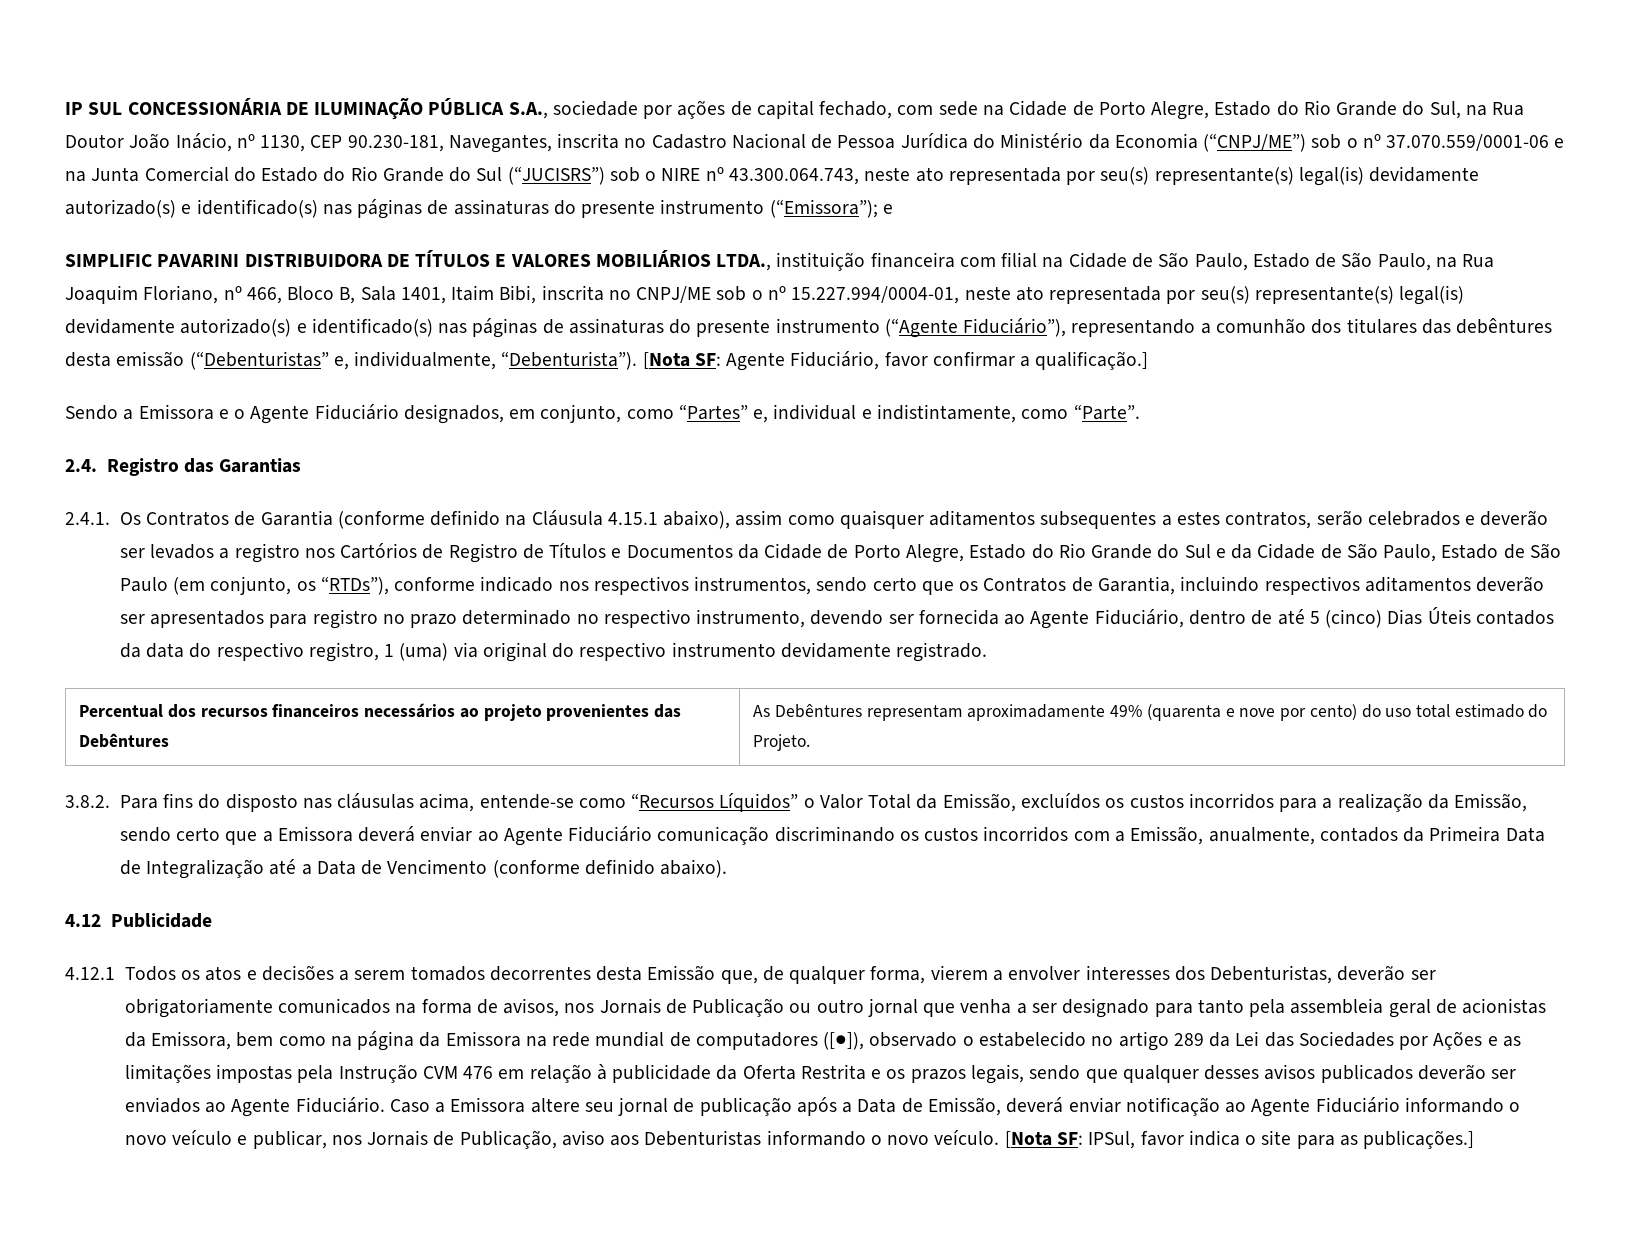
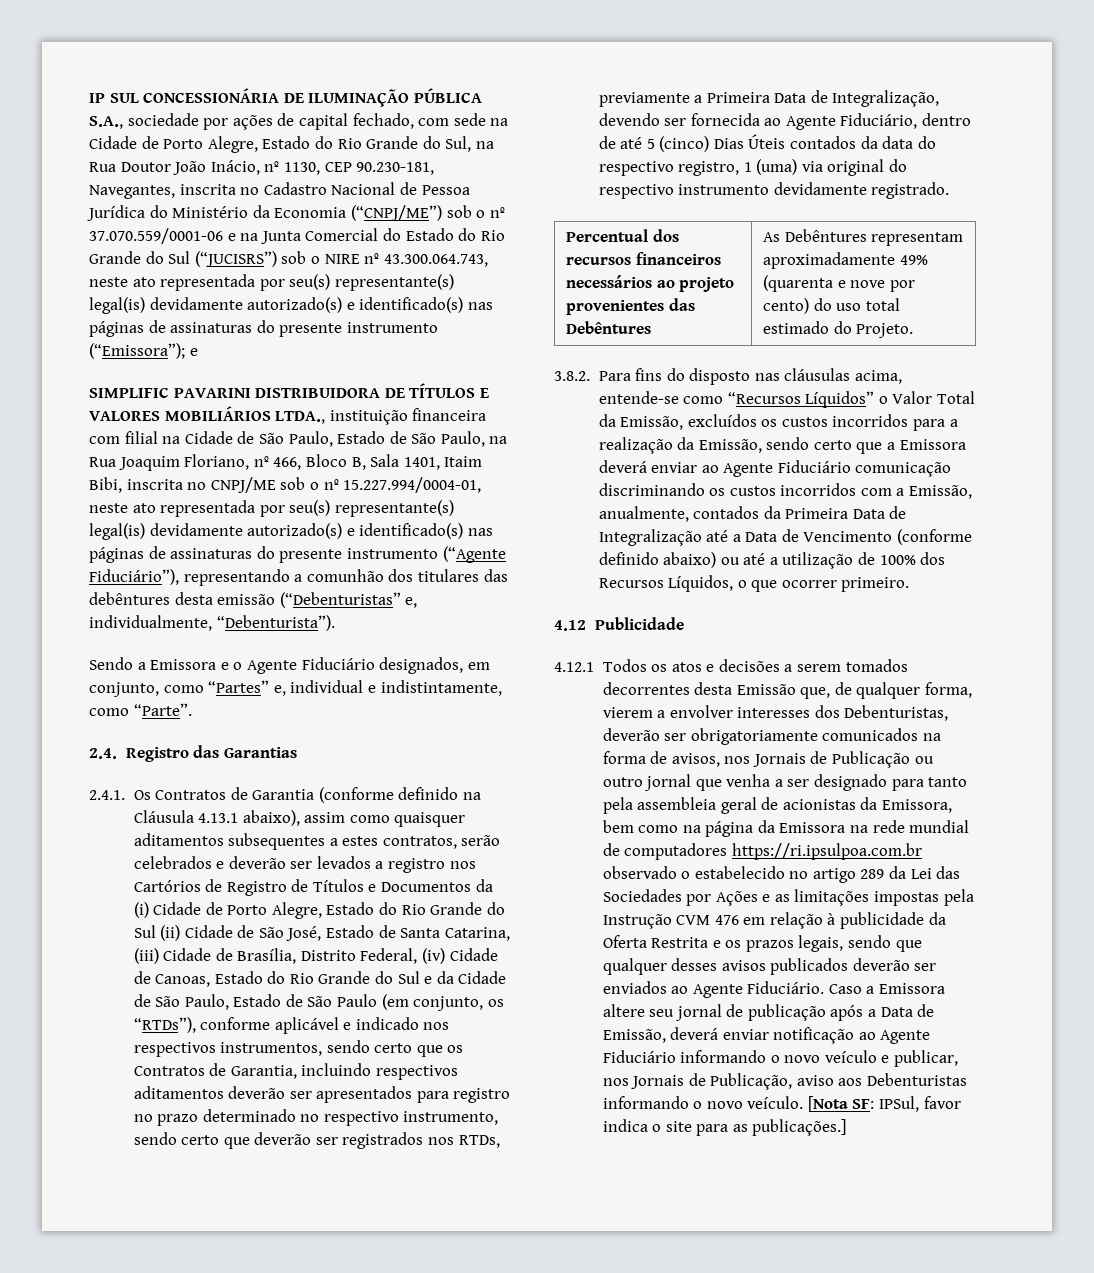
[642,351,1149,371] [Nota SF: Agente Fiduciário, favor confirmar a qualificação.] -> (335, 623) none
[607,512,658,525] 4.15.1 -> [198,813,239,823] 4.13.1
(759, 551) none -> [133,902,149,918] (i)
(1211, 551) none -> [160,925,510,941] [133,948,498,964] [133,971,420,987] (ii) Cidade de São José, Estado de Santa Catarina, (iii) Cidade de Brasília, Distrito Federal, (iv) Cidade de Canoas, Estado do Rio Grande do Sul
(476, 584) none -> [274,1017,352,1034] aplicável e
(806, 618) none -> [133,1132,500,1149] [598,90,940,107] sendo certo que deverão ser registrados nos RTDs, previamente a Primeira Data de Integralização,
[660,859,728,878] abaixo). -> [663,552,946,569] [598,575,910,592] abaixo) ou até a utilização de 100% dos Recursos Líquidos, o que ocorrer primeiro.
[823,1032,865,1050] ([●]), -> [731,843,922,860] https://ri.ipsulpoa.com.br

